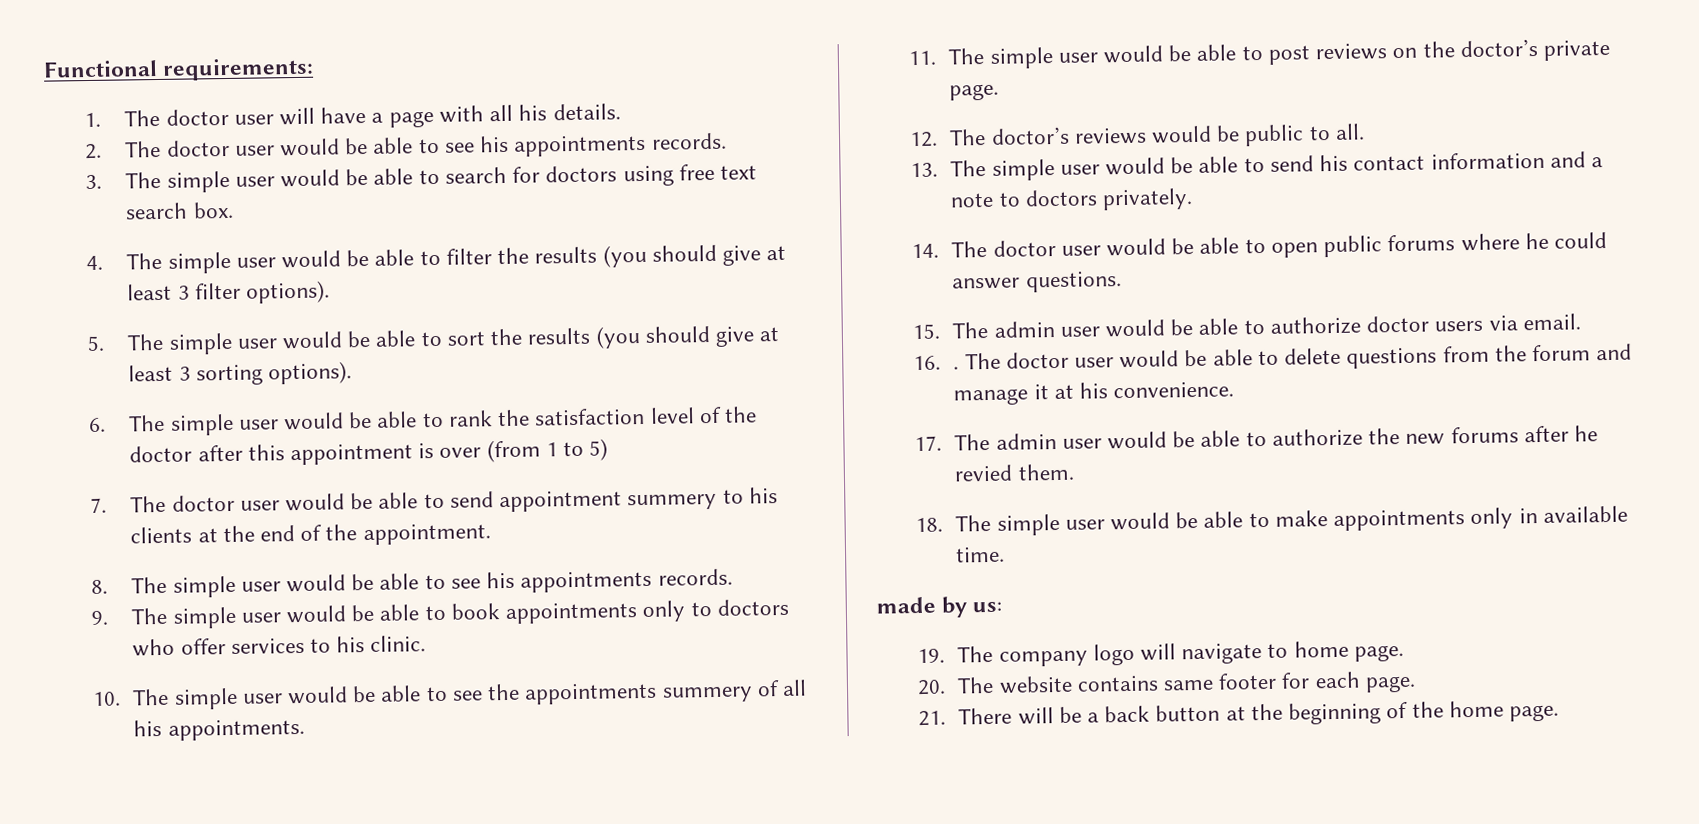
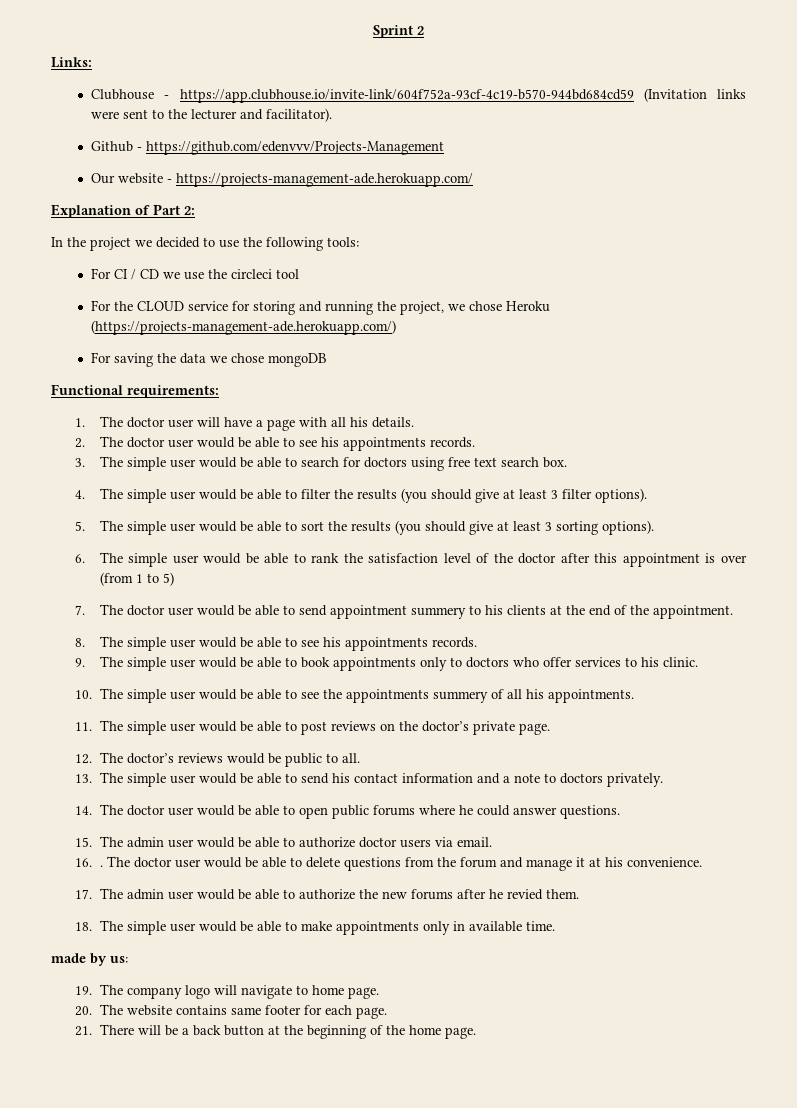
(43, 68) none -> [373,25,424,38] [51,57,92,68] [91,88,746,103] [91,108,333,122] [91,141,445,155] [91,173,474,187] [51,204,195,218] [51,237,359,251] [91,268,300,280] [91,300,551,315] [91,320,397,335] [91,352,328,367] Sprint 2 // Links: // Clubhouse - https://app.clubhouse.io/invite-link/604f752a-93cf-4c19-b570-944bd684cd59 (Invitation links were sent to the lecturer and facilitator). // Github - https://github.com/edenvvv/Projects-Management // Our website - https://projects-management-ade.herokuapp.com/ // Explanation of Part 2: // In the project we decided to use the following tools: // For CI / CD we use the circleci tool // For the CLOUD service for storing and running the project, we chose Heroku (https://projects-management-ade.herokuapp.com/) // For saving the data we chose mongoDB //

